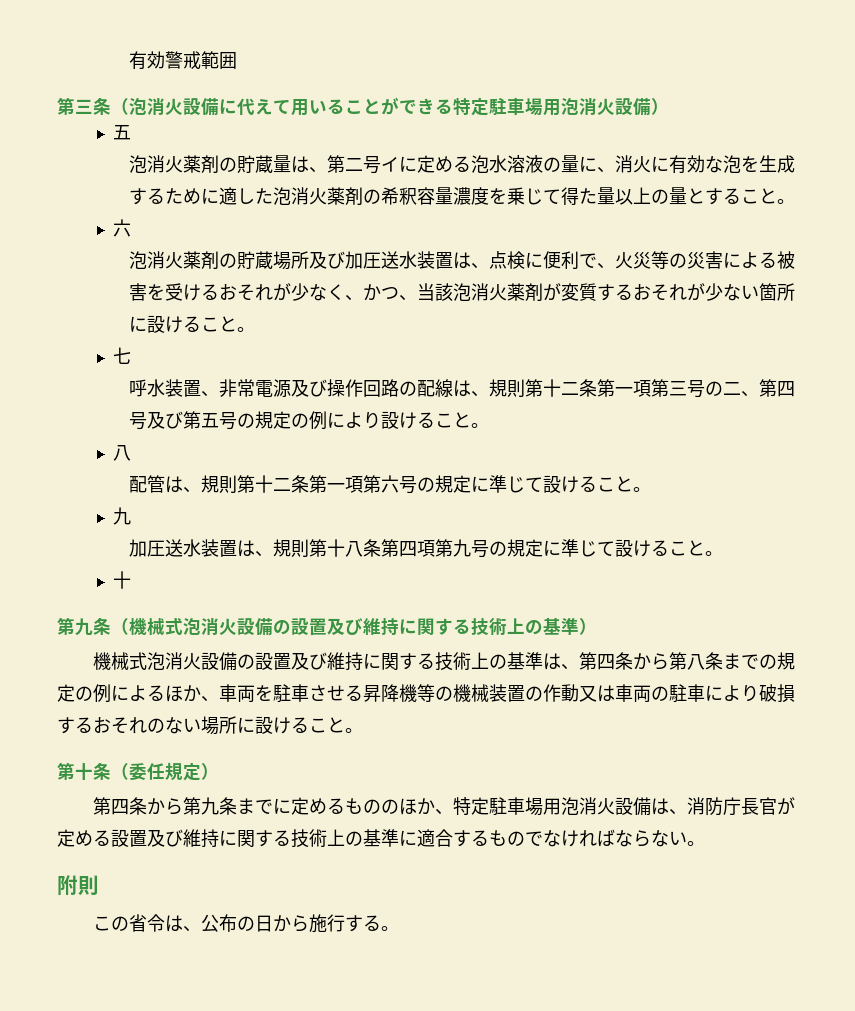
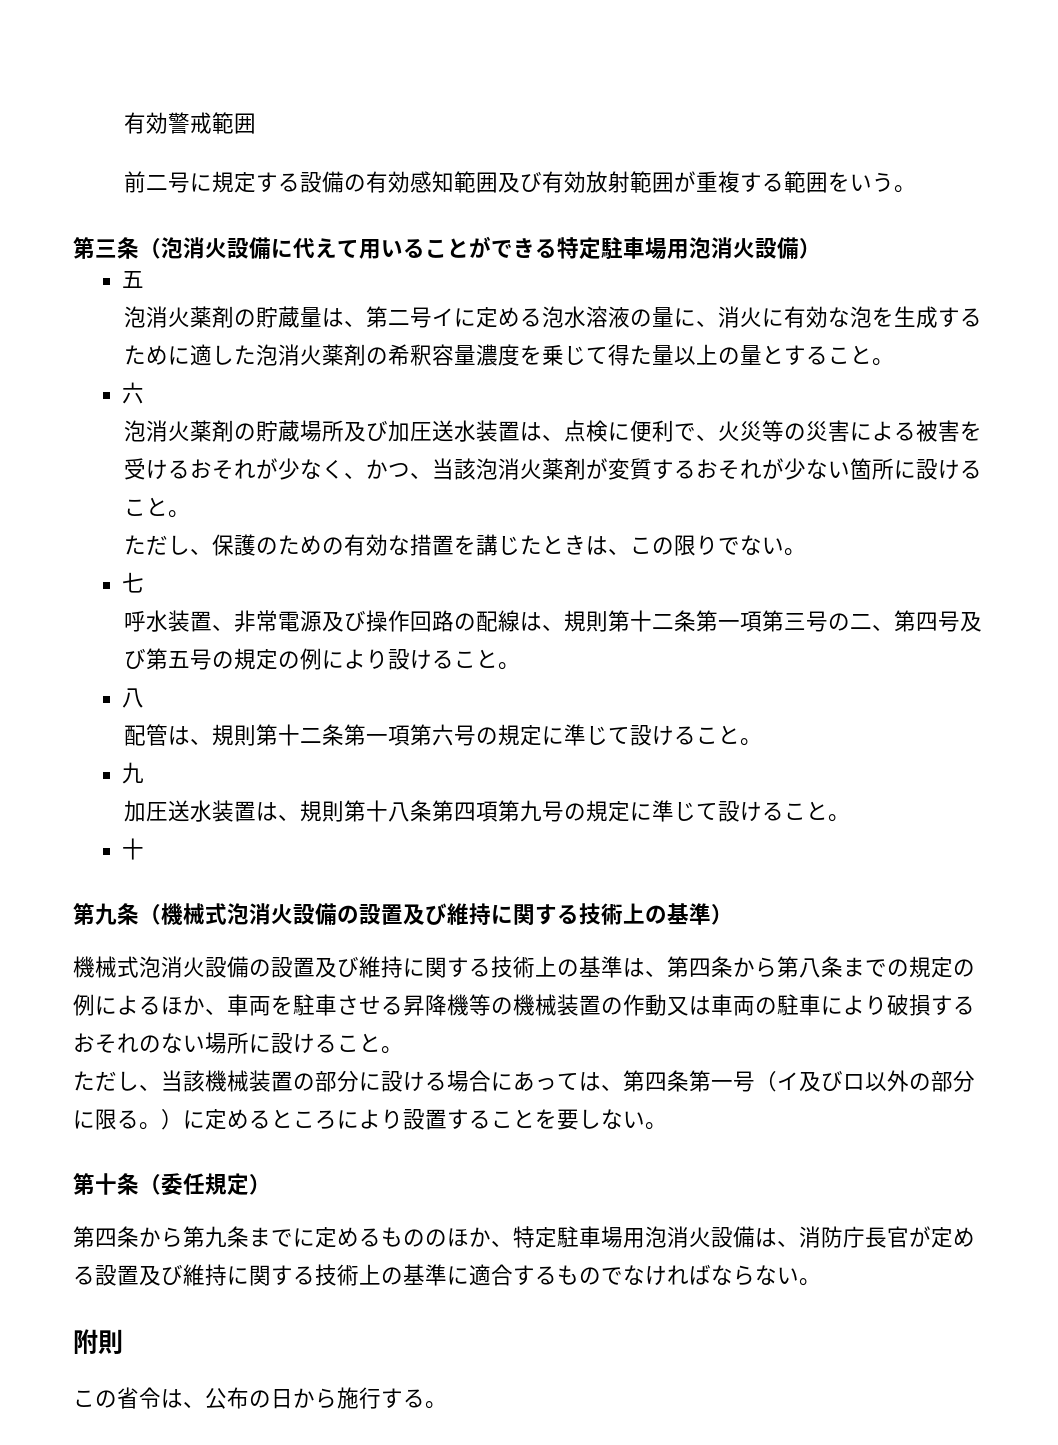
(237, 60) none -> [124,171,917,193] // 前二号に規定する設備の有効感知範囲及び有効放射範囲が重複する範囲をいう。
(255, 329) none -> [124,534,807,556] // ただし、保護のための有効な措置を講じたときは、この限りでない。
(363, 730) none -> [73,1070,975,1092] [73,1109,667,1130] // ただし、当該機械装置の部分に設ける場合にあっては、第四条第一号（イ及びロ以外の部分に限る。）に定めるところにより設置することを要しない。

